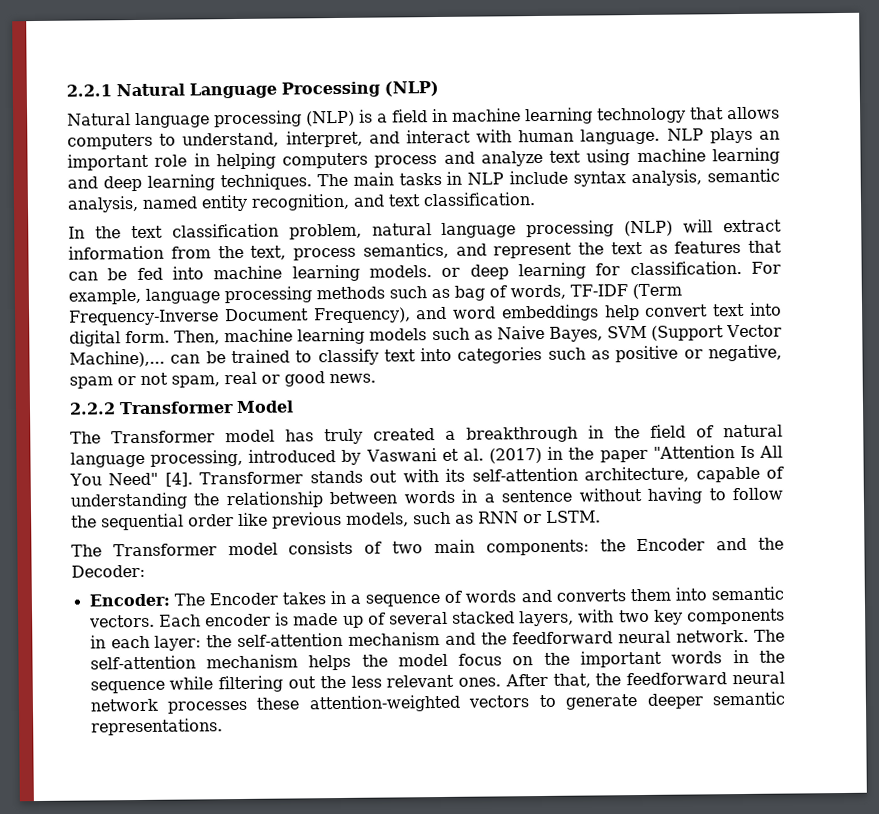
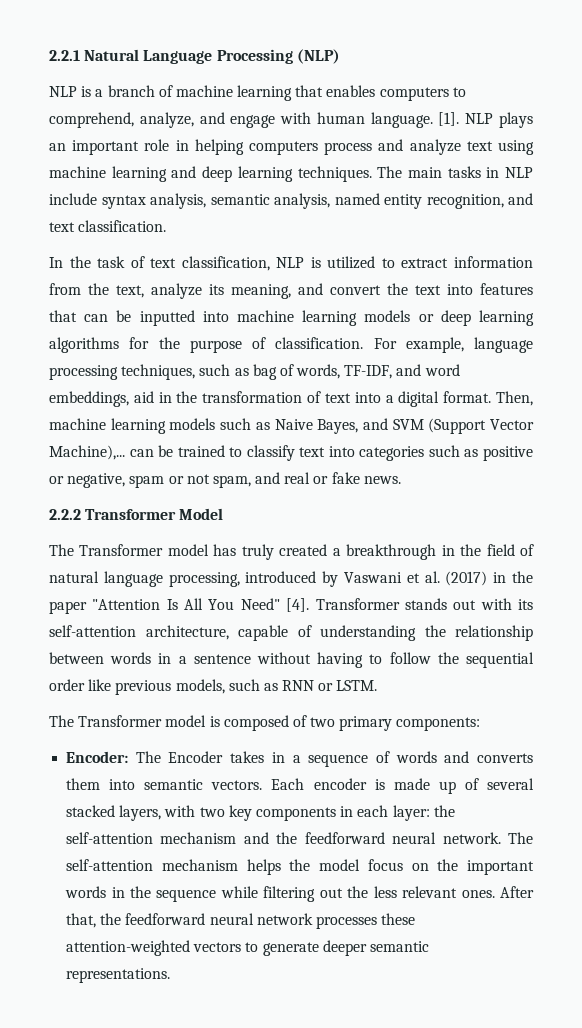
[67,106,780,129] [67,129,471,150] Natural language processing (NLP) is a field in machine learning technology that allows computers to understand, interpret, and interact -> [49,85,466,101] [49,112,276,128] NLP is a branch of machine learning that enables computers to comprehend, analyze, and engage
(661, 136) none -> [438,112,460,126] [1].
[130,219,714,240] text classification problem, natural language processing (NLP) will -> [97,256,395,271] task of text classification, NLP is utilized to
[293,241,668,261] process semantics, and represent the text as -> [151,283,473,299] analyze its meaning, and convert the text into
[136,267,163,281] fed -> [139,310,195,326] inputted
[369,265,433,278] models. -> [364,310,411,322] models
[595,263,621,276] for -> [49,337,266,353] algorithms for the purpose of
[316,286,385,300] methods -> [121,364,196,380] techniques,
[570,283,682,300] [69,302,783,326] [69,330,171,347] TF-IDF (Term Frequency-Inverse Document Frequency), and word embeddings help convert text into digital form. -> [344,364,460,379] [49,391,492,407] TF-IDF, and word embeddings, aid in the transformation of text into a digital format.
(603, 334) none -> [362,418,388,430] and
(220, 381) none -> [255,472,281,484] and
[284,371,325,387] good -> [331,472,360,484] fake
[288,540,354,555] consists -> [209,715,289,731] is composed
[433,539,475,554] main -> [339,716,393,731] primary
[599,537,785,552] [71,564,145,578] the Encoder and the Decoder: -> (481, 724) none

